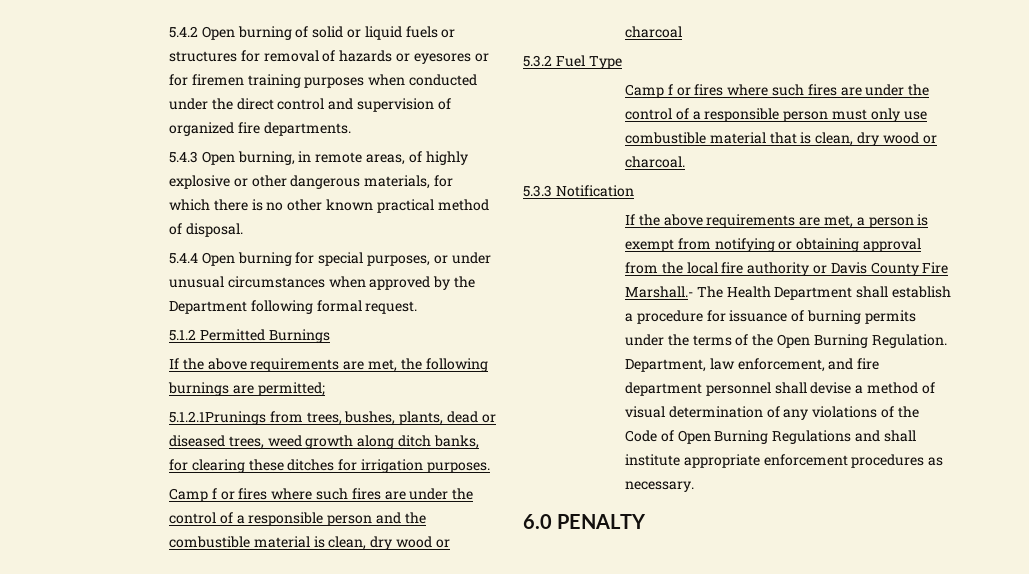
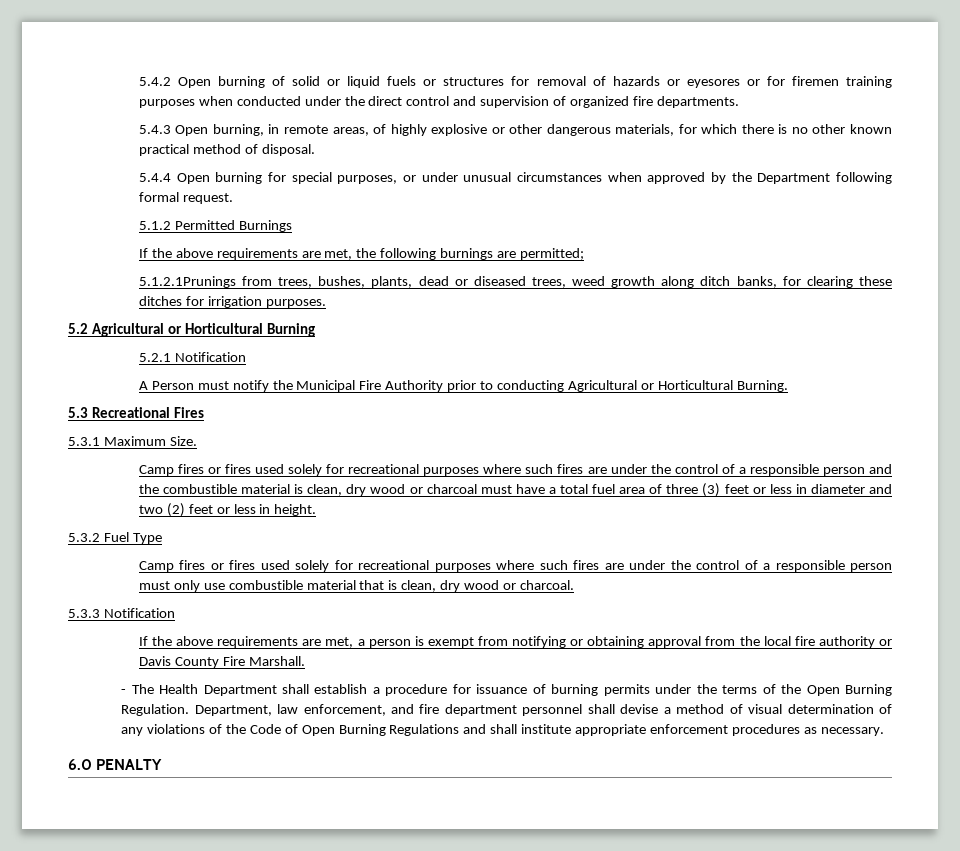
[169,488,268,502] // Camp f or fires -> [68,323,315,337] [138,352,246,362] [138,380,788,392] [68,407,204,418] [68,436,197,446] [138,464,480,476] // 5.2 Agricultural or Horticultural Burning // 5.2.1 Notification // A Person must notify the Municipal Fire Authority prior to conducting Agricultural or Horticultural Burning. // 5.3 Recreational Fires // 5.3.1 Maximum Size. // Camp fires or fires used solely for recreational purposes
(683, 32) none -> [480,483,893,497] [138,503,317,517] must have a total fuel area of three (3) feet or less in diameter and two (2) feet or less in height.
[667,84,724,96] f or fires -> [179,560,491,572] fires or fires used solely for recreational purposes
[625,286,694,298] Marshall.- -> [248,656,305,666] [121,689,127,694] Marshall. // -

